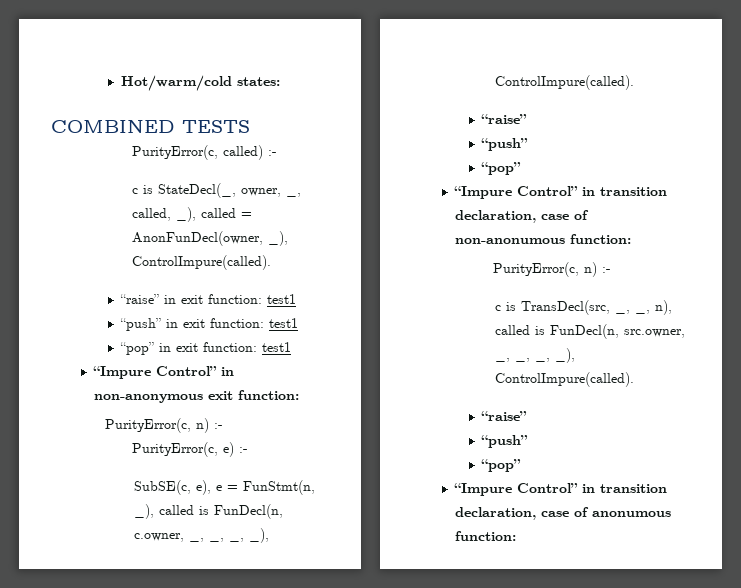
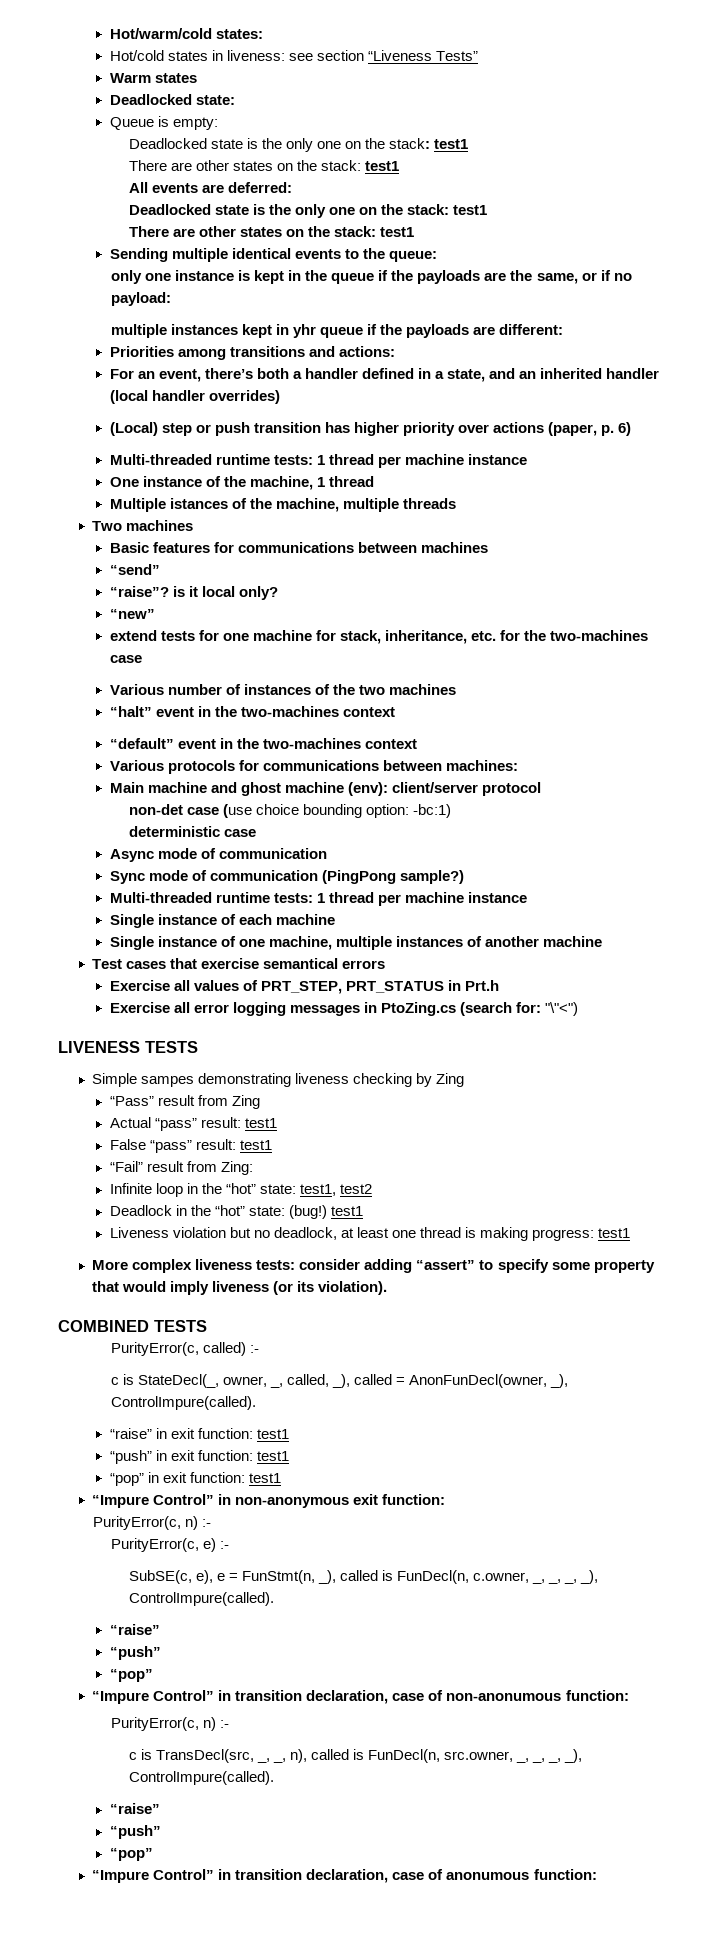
(280, 81) none -> [109,50,479,61] [109,73,197,83] [109,94,235,105] [109,116,218,130] [128,138,468,152] [128,160,399,171] [128,182,292,193] [128,204,487,218] [128,226,414,237] [109,248,438,262] [110,270,632,284] [110,292,171,306] [110,324,564,338] [109,346,395,360] [109,368,660,382] [109,390,280,404] [109,422,632,436] [109,454,528,468] [109,476,375,490] [109,498,457,512] [92,520,194,531] [109,542,488,553] [109,564,160,575] [109,586,278,600] [109,609,155,619] [109,630,649,644] [109,655,142,663] [109,684,457,695] [109,706,395,717] [109,738,417,749] [109,760,518,774] [109,782,542,796] [128,804,451,818] [128,826,256,837] [109,848,327,862] [109,870,464,884] [109,892,528,906] [109,914,335,928] [109,936,603,950] [92,958,386,969] [109,980,500,994] [109,1002,579,1016] [58,1041,198,1053] [92,1073,465,1087] [109,1095,260,1109] [109,1117,277,1131] [109,1139,272,1153] [109,1161,253,1175] [109,1183,373,1197] [109,1205,364,1219] [109,1227,631,1241] [92,1259,655,1273] [92,1281,388,1295] // Hot/cold states in liveness: see section “Liveness Tests” // Warm states // Deadlocked state: // Queue is empty: // Deadlocked state is the only one on the stack: test1 // There are other states on the stack: test1 // All events are deferred: // Deadlocked state is the only one on the stack: test1 // There are other states on the stack: test1 // Sending multiple identical events to the queue: // only one instance is kept in the queue if the payloads are the same, or if no payload: // multiple instances kept in yhr queue if the payloads are different: // Priorities among transitions and actions: // For an event, there’s both a handler defined in a state, and an inherited handler (local handler overrides) // (Local) step or push transition has higher priority over actions (paper, p. 6) // Multi-threaded runtime tests: 1 thread per machine instance // One instance of the machine, 1 thread // Multiple istances of the machine, multiple threads // Two machines // Basic features for communications between machines // “send” // “raise”? is it local only? // “new” // extend tests for one machine for stack, inheritance, etc. for the two-machines case // Various number of instances of the two machines // “halt” event in the two-machines context // “default” event in the two-machines context // Various protocols for communications between machines: // Main machine and ghost machine (env): client/server protocol // non-det case (use choice bounding option: -bc:1) // deterministic case // Async mode of communication // Sync mode of communication (PingPong sample?) // Multi-threaded runtime tests: 1 thread per machine instance // Single instance of each machine // Single instance of one machine, multiple instances of another machine // Test cases that exercise semantical errors // Exercise all values of PRT_STEP, PRT_STATUS in Prt.h // Exercise all error logging messages in PtoZing.cs (search for: "\"<") // LIVENESS TESTS // Simple sampes demonstrating liveness checking by Zing // “Pass” result from Zing // Actual “pass” result: test1 // False “pass” result: test1 // “Fail” result from Zing: // Infinite loop in the “hot” state: test1, test2 // Deadlock in the “hot” state: (bug!) test1 // Liveness violation but no deadlock, at least one thread is making progress: test1 // More complex liveness tests: consider adding “assert” to specify some property that would imply liveness (or its violation).

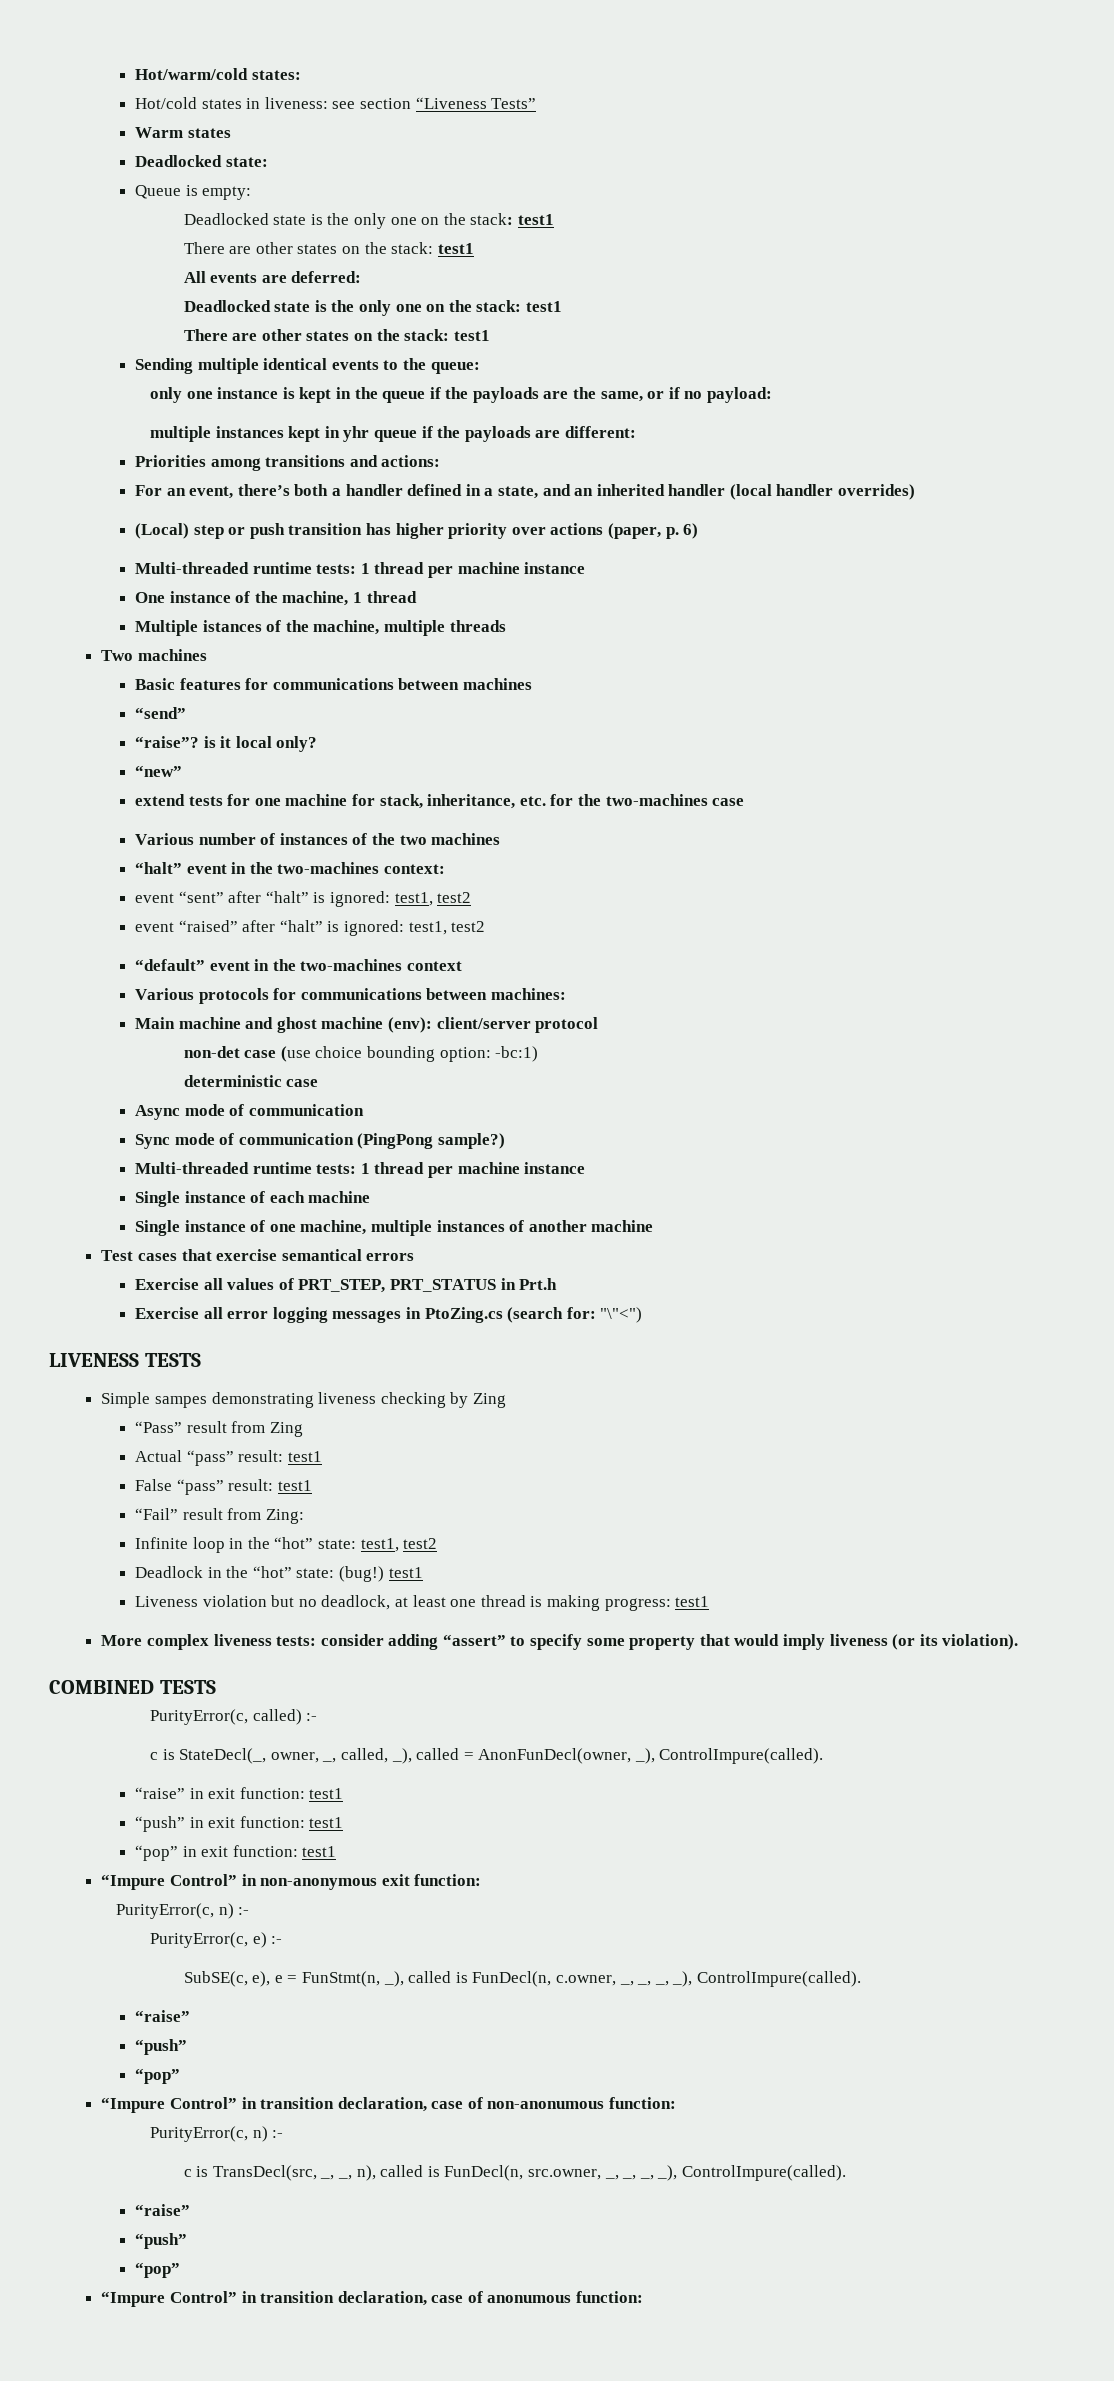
[342,707,395,717] context -> [383,864,445,874] [135,891,472,907] [135,920,486,936] context: // event “sent” after “halt” is ignored: test1, test2 // event “raised” after “halt” is ignored: test1, test2

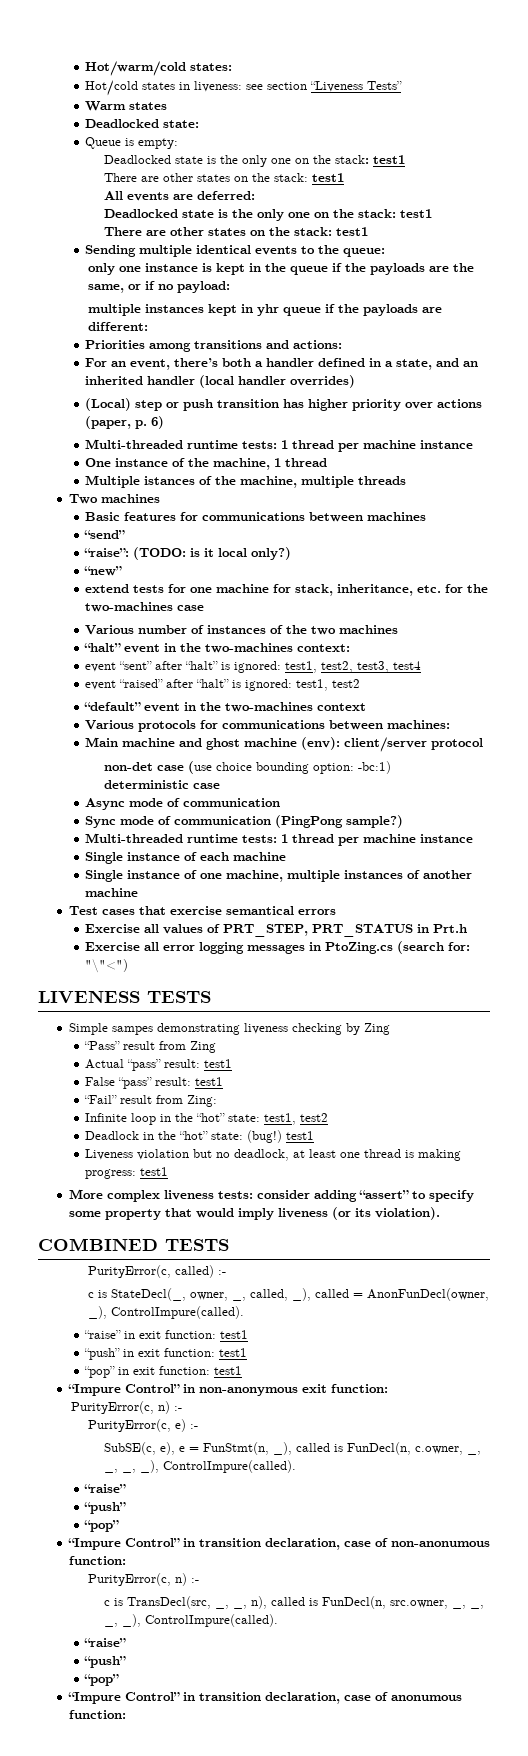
[135,736,200,748] “raise”? -> [84,547,187,560] “raise”: (TODO:
[276,736,318,752] only? -> [251,547,292,560] only?)
[437,892,472,903] test2 -> [321,661,422,673] test2, test3, test4

